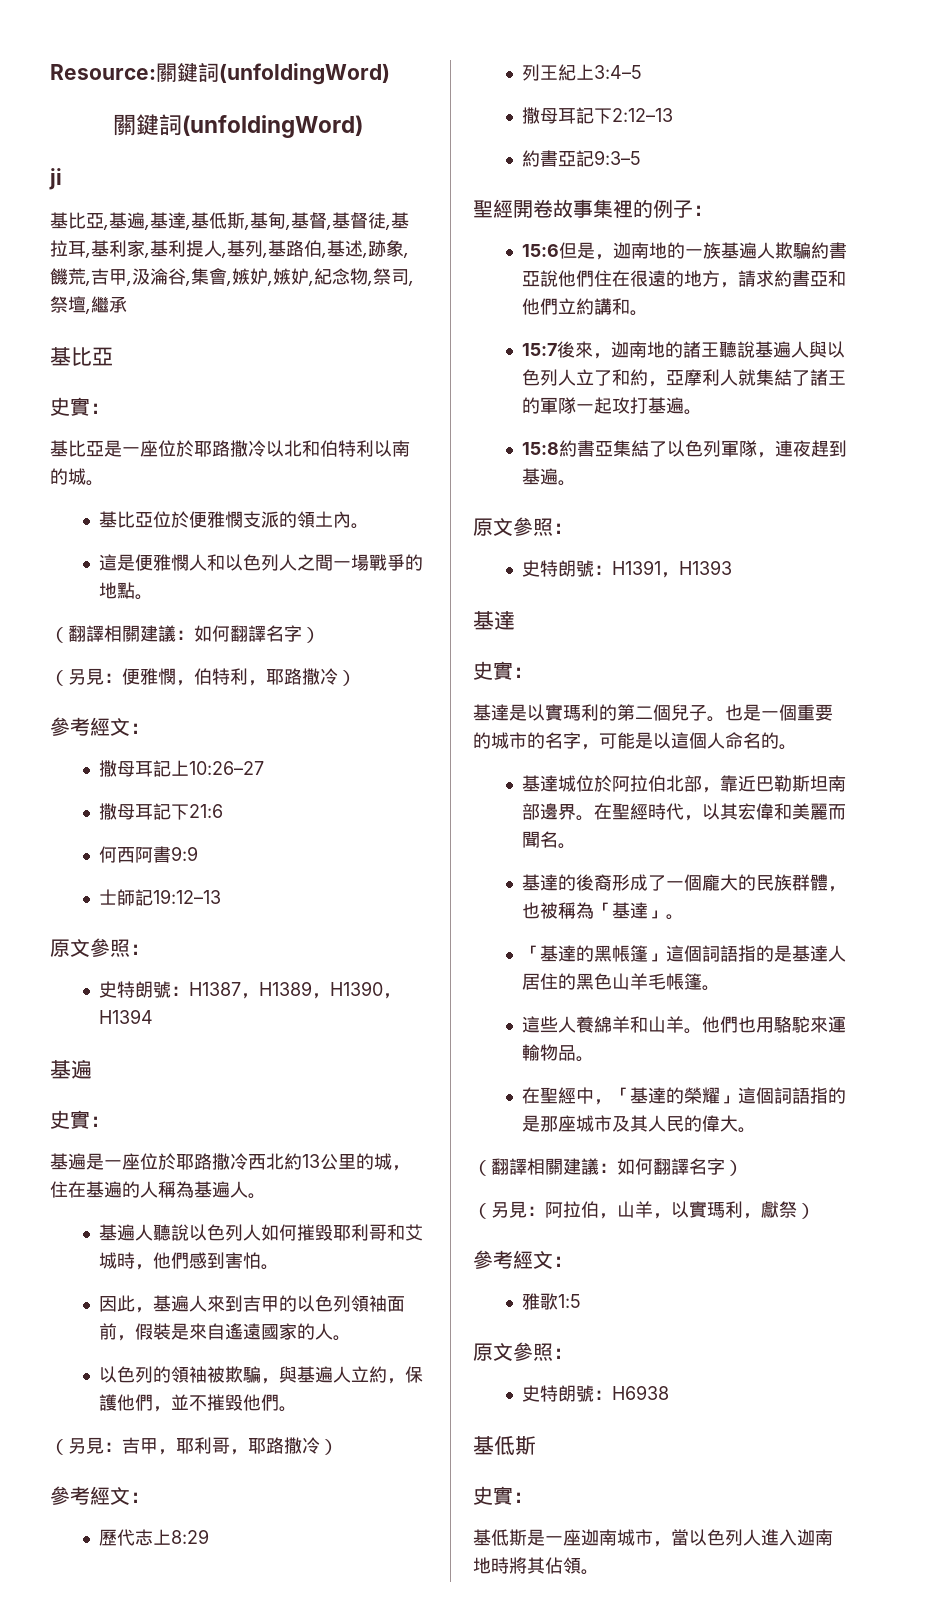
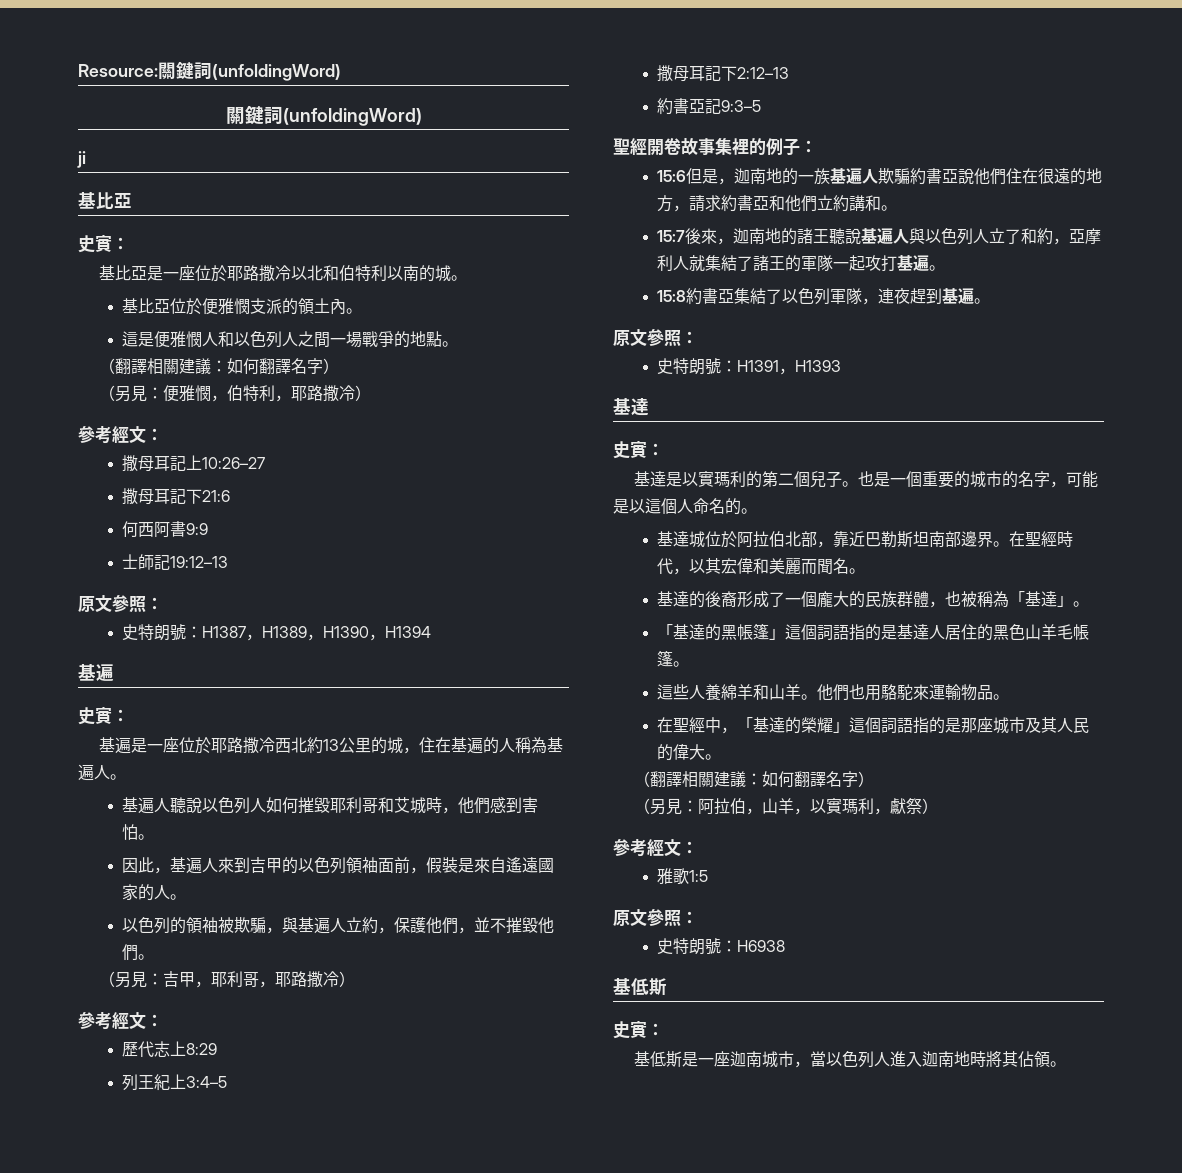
[50,212,409,230] [50,240,409,258] [50,268,414,286] [50,296,127,314] // 基比亞,基遍,基達,基低斯,基甸,基督,基督徒,基拉耳,基利家,基利提人,基列,基路伯,基述,跡象,饑荒,吉甲,汲淪谷,集會,嫉妒,嫉妒,紀念物,祭司,祭壇,繼承 -> (86, 159) none

